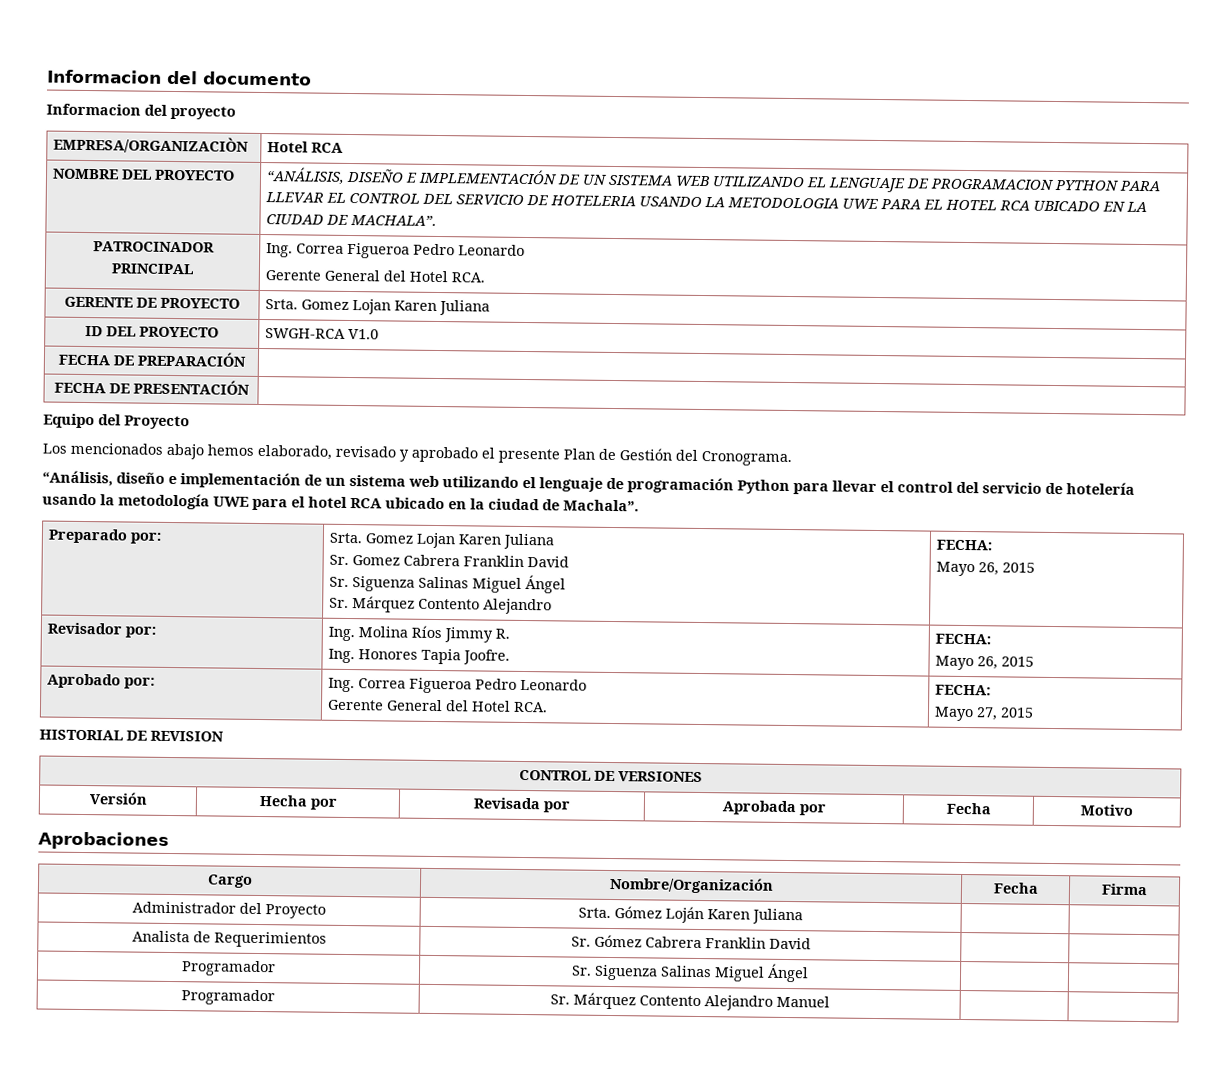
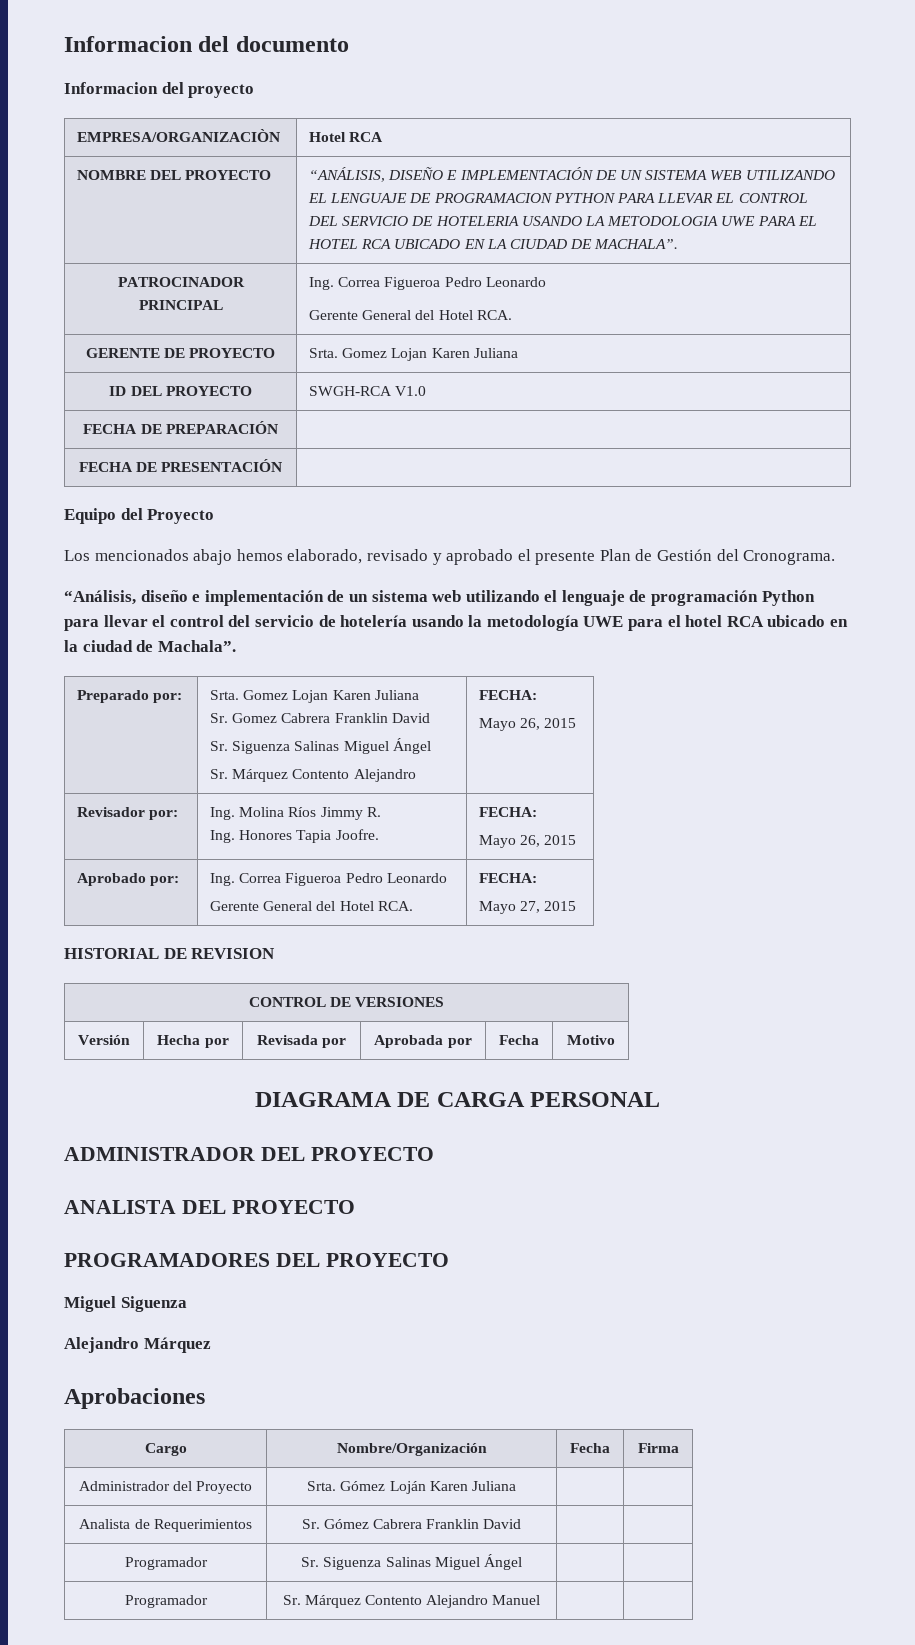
(1133, 810) none -> [254,1092,661,1107] [64,1147,434,1161] [64,1200,355,1214] [64,1253,449,1267] [64,1296,187,1312] [64,1337,211,1353] // DIAGRAMA DE CARGA PERSONAL // ADMINISTRADOR DEL PROYECTO // ANALISTA DEL PROYECTO // PROGRAMADORES DEL PROYECTO // Miguel Siguenza // Alejandro Márquez

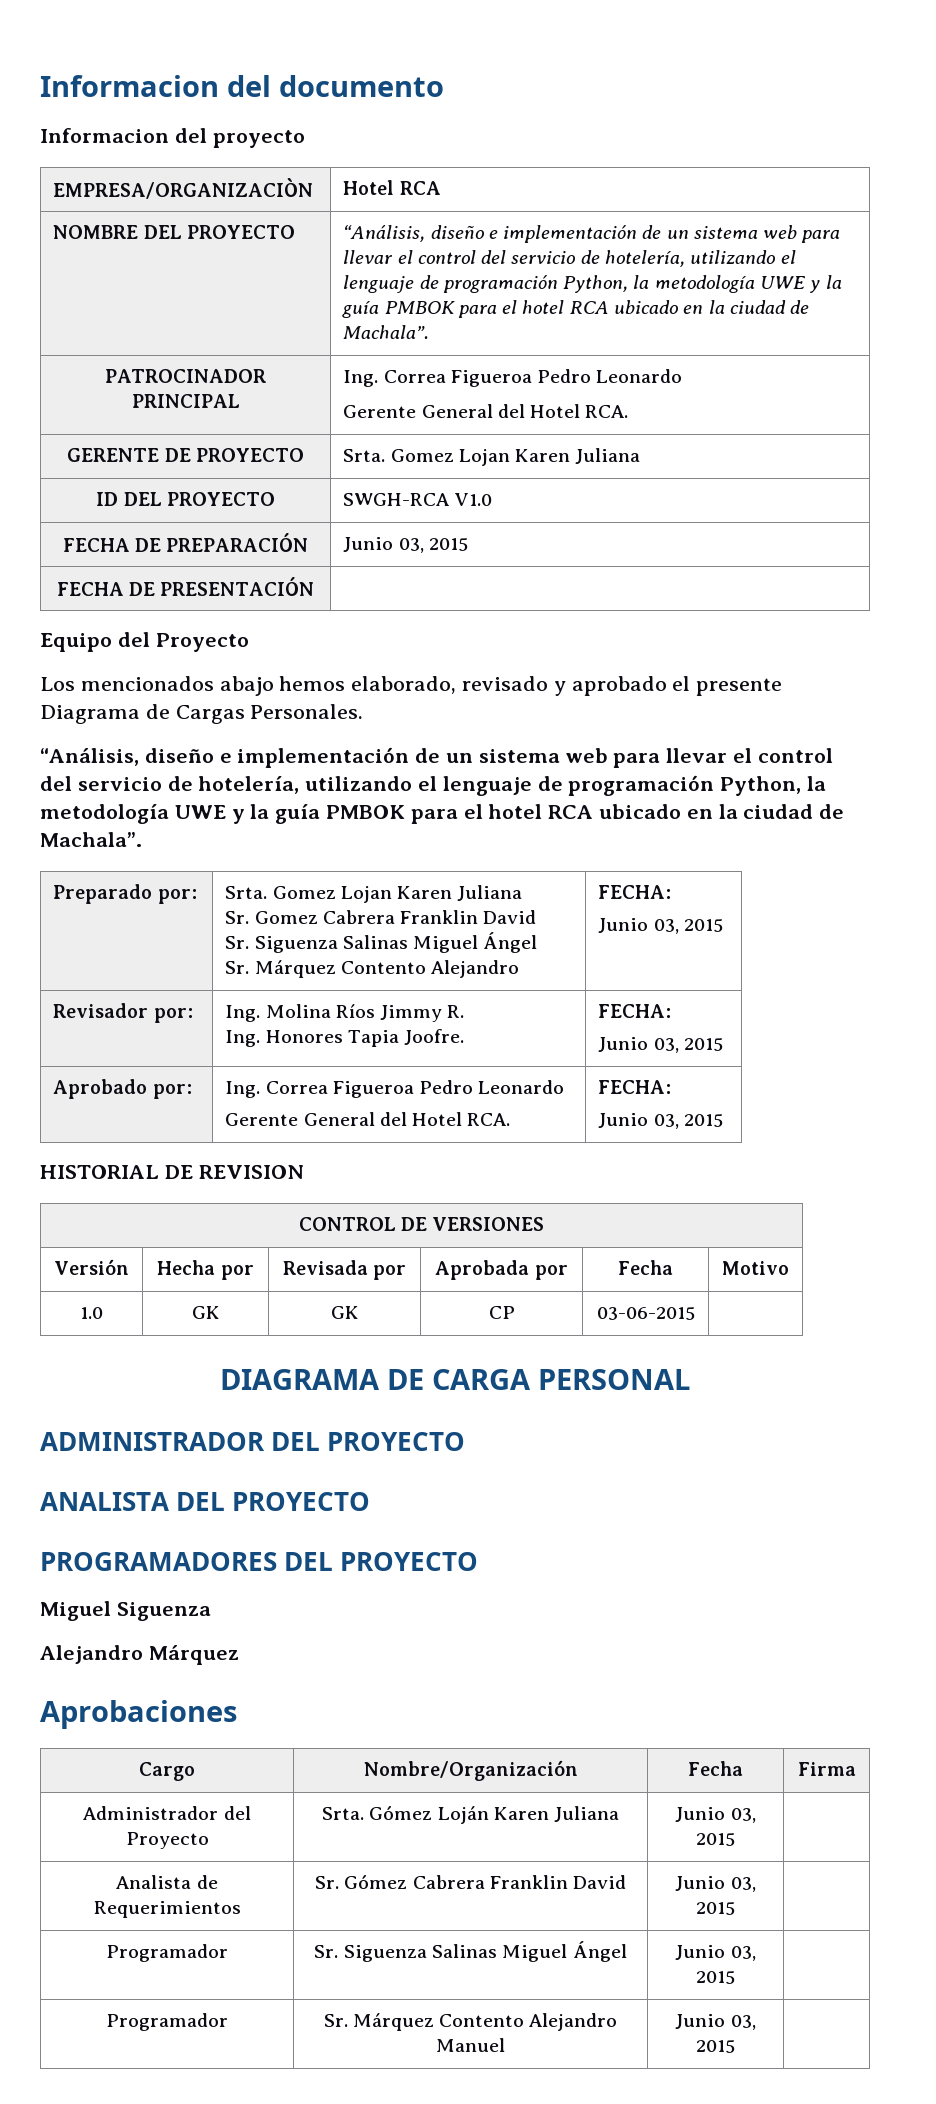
[309,167,835,182] [308,193,808,203] [308,216,817,226] [308,239,679,249] “ANÁLISIS, DISEÑO E IMPLEMENTACIÓN DE UN SISTEMA WEB UTILIZANDO EL LENGUAJE DE PROGRAMACION PYTHON PARA LLEVAR EL CONTROL DEL SERVICIO DE HOTELERIA USANDO LA METODOLOGIA UWE PARA EL HOTEL RCA UBICADO EN LA CIUDAD DE MACHALA”. -> [343,225,841,243] [343,250,796,267] [343,275,842,293] [342,300,810,318] [343,325,430,339] “Análisis, diseño e implementación de un sistema web para llevar el control del servicio de hotelería, utilizando el lenguaje de programación Python, la metodología UWE y la guía PMBOK para el hotel RCA ubicado en la ciudad de Machala”.
(278, 427) none -> [343,537,468,553] Junio 03, 2015
[599,549,836,565] [64,590,815,606] [64,615,624,631] Plan de Gestión del Cronograma. // “Análisis, diseño e implementación de un sistema web utilizando el lenguaje de programación Python para llevar el control del servicio de hotelería usando la metodología UWE -> [40,704,364,724] [40,747,833,768] [40,775,827,796] [40,804,406,824] Diagrama de Cargas Personales. // “Análisis, diseño e implementación de un sistema web para llevar el control del servicio de hotelería, utilizando el lenguaje de programación Python, la metodología UWE y la guía PMBOK
[479,718,541,731] Mayo 26, -> [598,918,679,934] Junio 03,
[479,835,541,848] Mayo 26, -> [598,1037,679,1053] Junio 03,
[479,901,541,914] Mayo 27, -> [598,1113,679,1129] Junio 03,
(615, 1040) none -> [80,1307,103,1319] [191,1306,220,1319] [330,1306,359,1319] [488,1306,515,1319] [596,1307,695,1320] // 1.0 | GK | GK | CP | 03-06-2015 |
(516, 1486) none -> [675,1807,756,1823] [696,1833,735,1846] Junio 03, 2015
(522, 1524) none -> [675,1876,756,1892] [696,1902,735,1915] Junio 03, 2015
(522, 1562) none -> [675,1945,756,1961] [696,1971,735,1984] Junio 03, 2015
(541, 1600) none -> [675,2014,756,2030] [696,2040,735,2053] Junio 03, 2015

